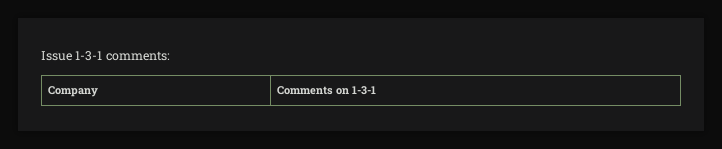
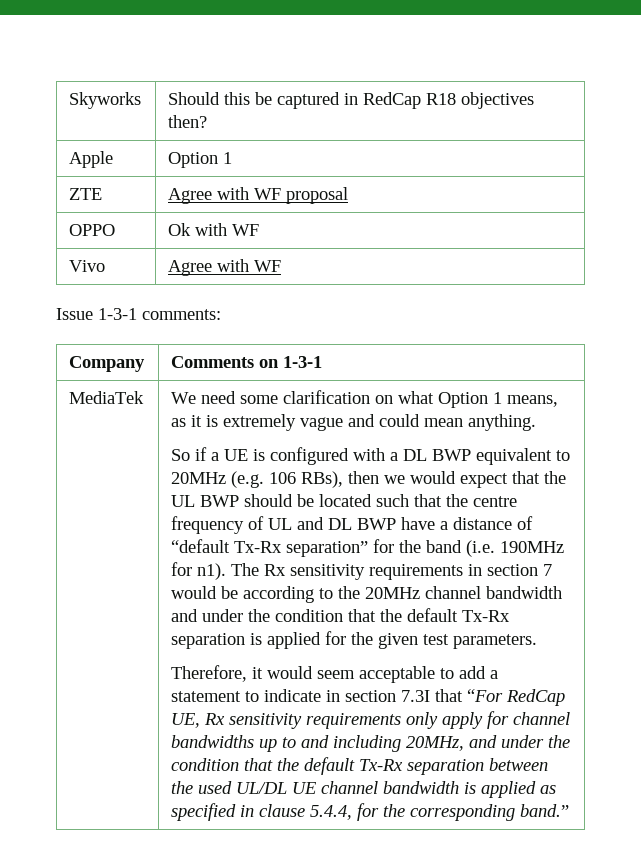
(41, 56) none -> [69,92,142,109] [168,92,535,109] [168,115,208,128] [69,151,114,168] [168,152,233,168] [69,188,103,200] [168,187,349,204] [69,224,116,236] [168,223,260,236] [69,260,106,272] [168,259,282,276] Skyworks | Should this be captured in RedCap R18 objectives then? // Apple | Option 1 // ZTE | Agree with WF proposal // OPPO | Ok with WF // Vivo | Agree with WF //
(377, 90) none -> [69,391,145,404] [171,390,559,408] [171,414,537,431] [171,447,571,465] [171,471,567,488] [171,494,518,507] [171,516,534,534] [171,539,565,557] [171,562,553,580] [171,586,563,603] [171,608,511,622] [171,631,538,649] [171,665,499,683] [171,689,566,706] [171,711,571,729] [171,735,571,752] [171,757,549,775] [171,781,557,798] [171,803,570,821] // MediaTek | We need some clarification on what Option 1 means, as it is extremely vague and could mean anything. // So if a UE is configured with a DL BWP equivalent to 20MHz (e.g. 106 RBs), then we would expect that the UL BWP should be located such that the centre frequency of UL and DL BWP have a distance of “default Tx-Rx separation” for the band (i.e. 190MHz for n1). The Rx sensitivity requirements in section 7 would be according to the 20MHz channel bandwidth and under the condition that the default Tx-Rx separation is applied for the given test parameters. // Therefore, it would seem acceptable to add a statement to indicate in section 7.3I that “For RedCap UE, Rx sensitivity requirements only apply for channel bandwidths up to and including 20MHz, and under the condition that the default Tx-Rx separation between the used UL/DL UE channel bandwidth is applied as specified in clause 5.4.4, for the corresponding band.”

